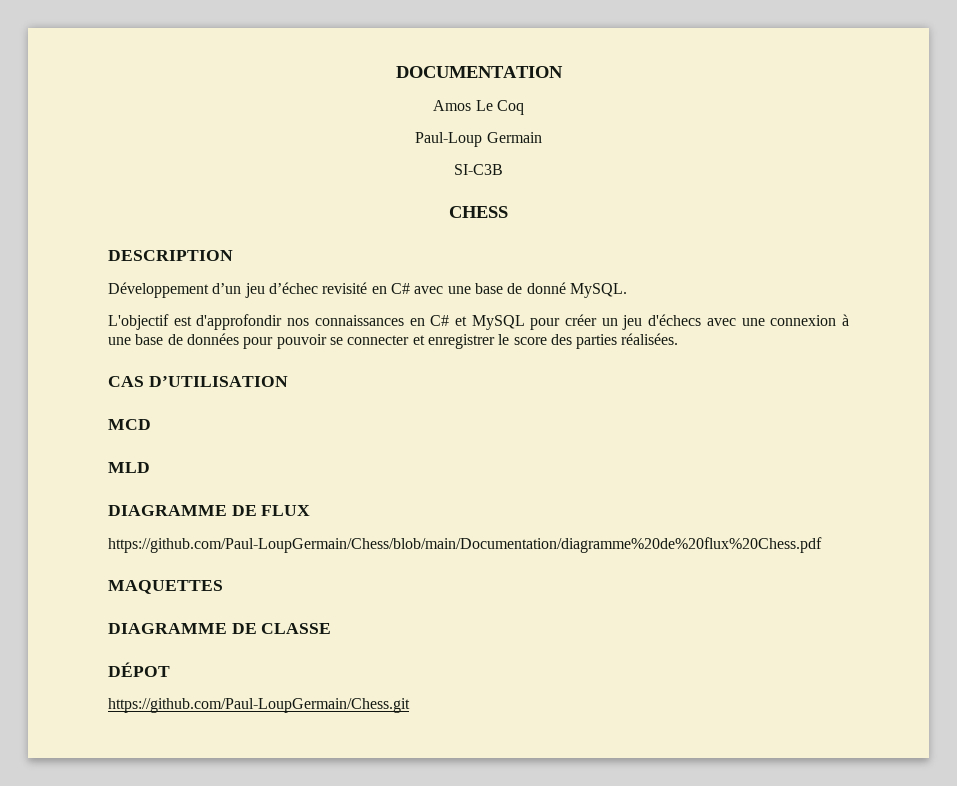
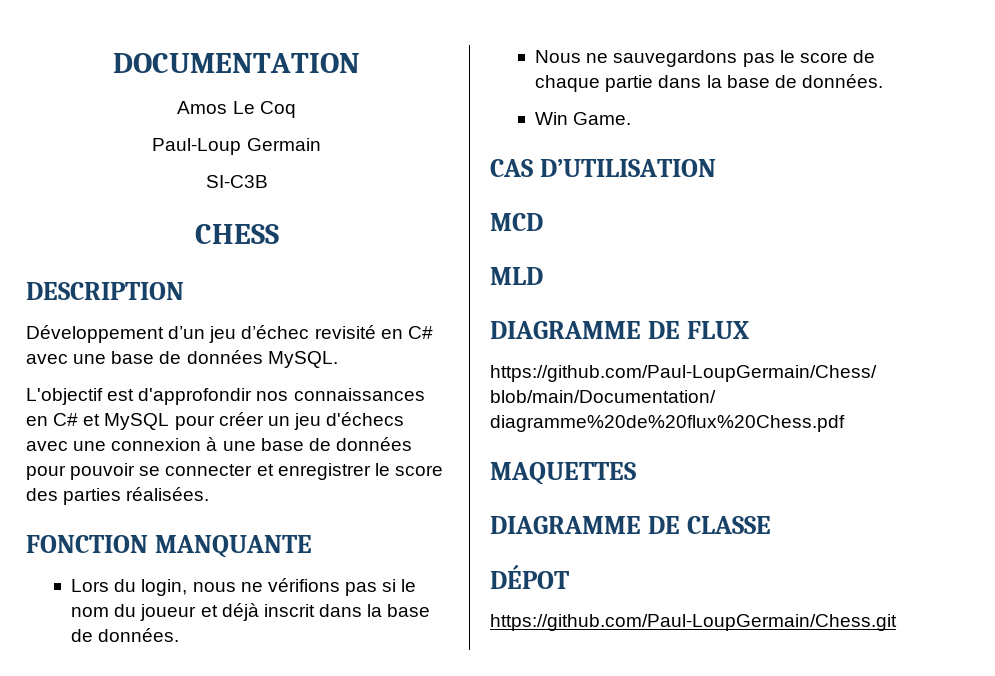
[526,282,566,294] donné -> [186,350,263,364] données
(679, 339) none -> [26,535,313,558] [71,578,417,596] [71,603,431,621] [71,628,180,642] [535,50,876,67] [535,74,884,92] [535,112,632,125] // FONCTION MANQUANTE // Lors du login, nous ne vérifions pas si le nom du joueur et déjà inscrit dans la base de données. // Nous ne sauvegardons pas le score de chaque partie dans la base de données. // Win Game.

